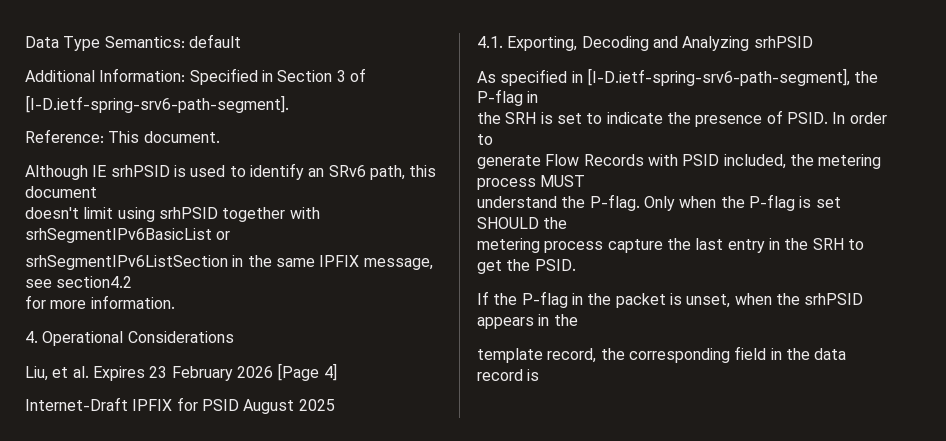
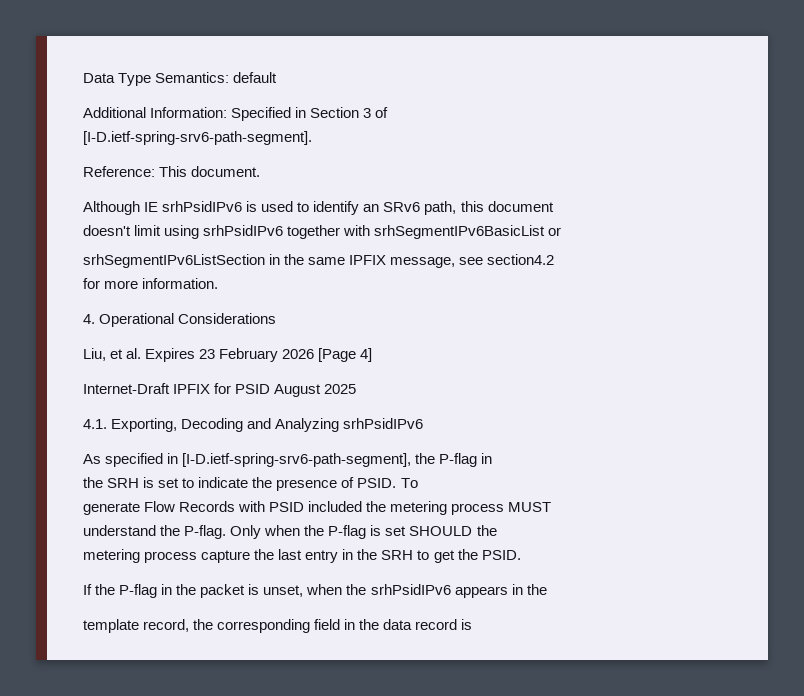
[110,165,170,177] srhPSID -> [162,201,243,212] srhPsidIPv6
[158,207,218,219] srhPSID -> [203,225,284,236] srhPsidIPv6
[753,36,813,48] srhPSID -> [343,418,424,429] srhPsidIPv6
[832,112,887,124] [477,134,493,145] In order to -> [400,478,418,488] To
[723,154,786,169] included, -> [308,501,363,512] included
[804,293,864,305] srhPSID -> [370,584,451,595] srhPsidIPv6

